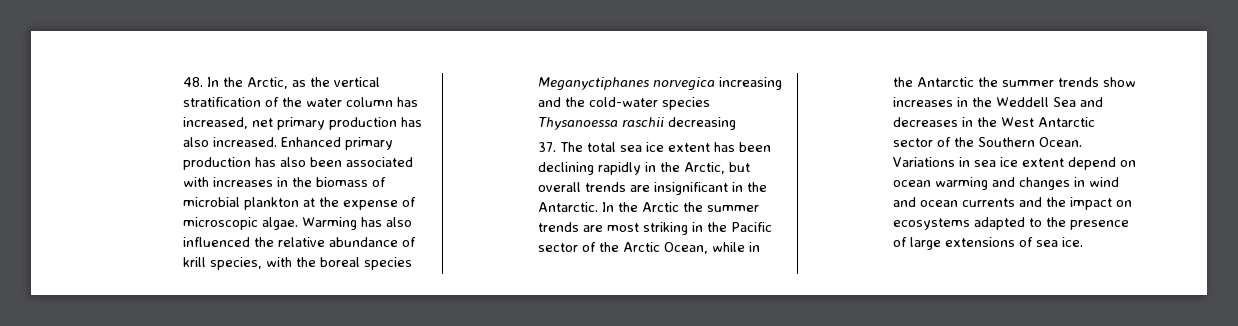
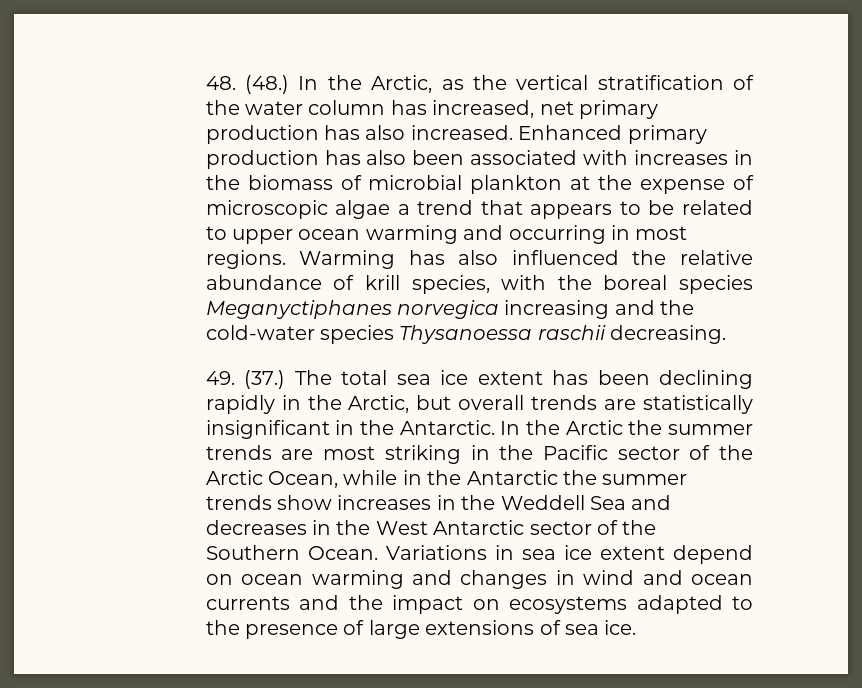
(204, 82) none -> [245,75,290,94] (48.)
[262,217,299,230] algae. -> [335,200,753,219] [205,225,688,244] [205,250,286,269] algae a trend that appears to be related to upper ocean warming and occurring in most regions.
[668,117,737,130] [538,142,557,152] decreasing // 37. -> [610,325,727,344] [205,370,286,389] decreasing. // 49. (37.)
(651, 188) none -> [643,395,753,414] statistically

